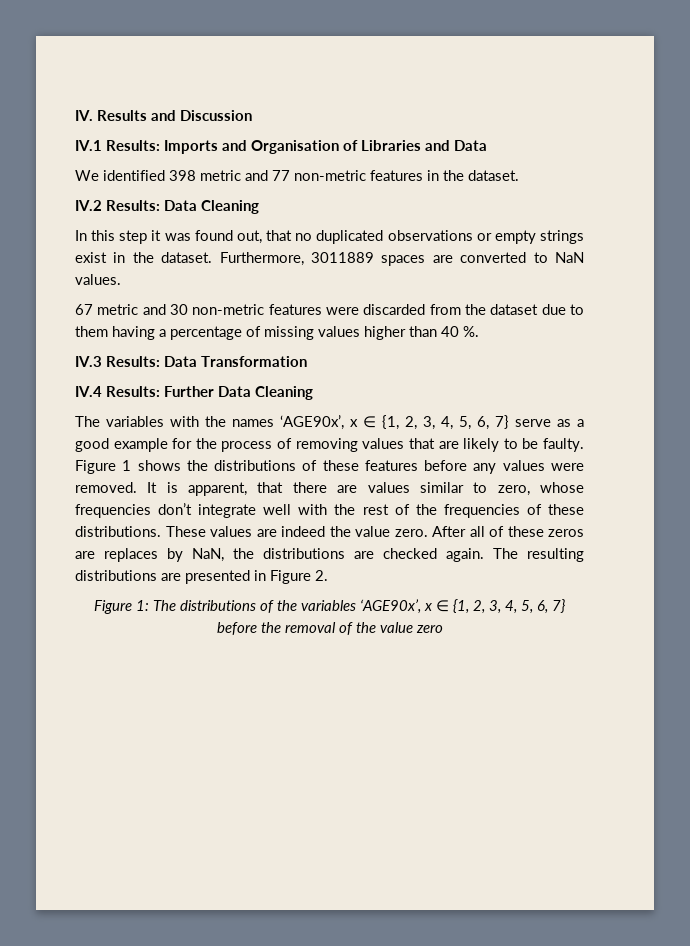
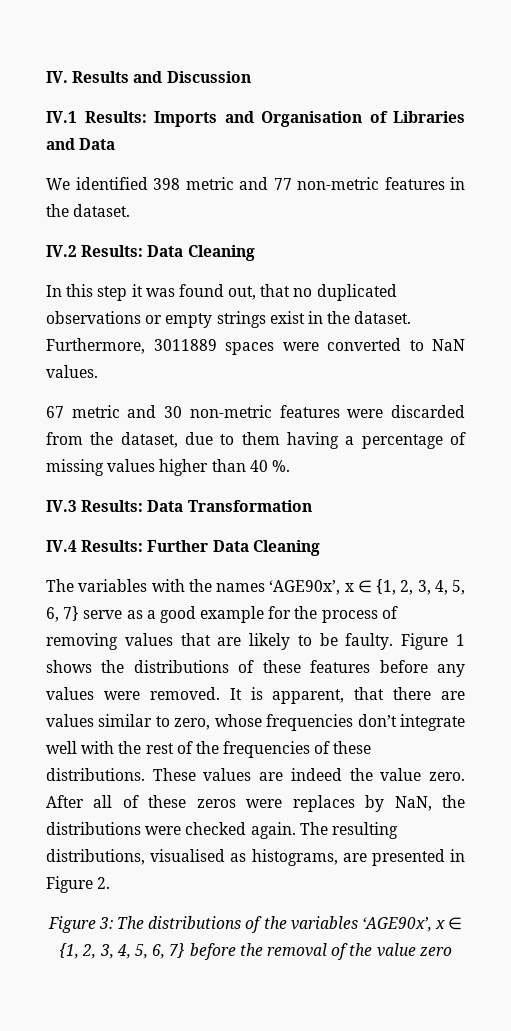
[432,255,453,263] are -> [282,342,319,351] were
[490,304,539,315] dataset -> [120,432,178,448] dataset,
[75,551,95,559] are -> [246,799,283,808] were
[354,551,374,559] are -> [145,826,182,835] were
[75,570,157,581] distributions -> [46,849,338,866] distributions, visualised as histograms,
[136,600,149,611] 1: -> [98,917,113,929] 3:

